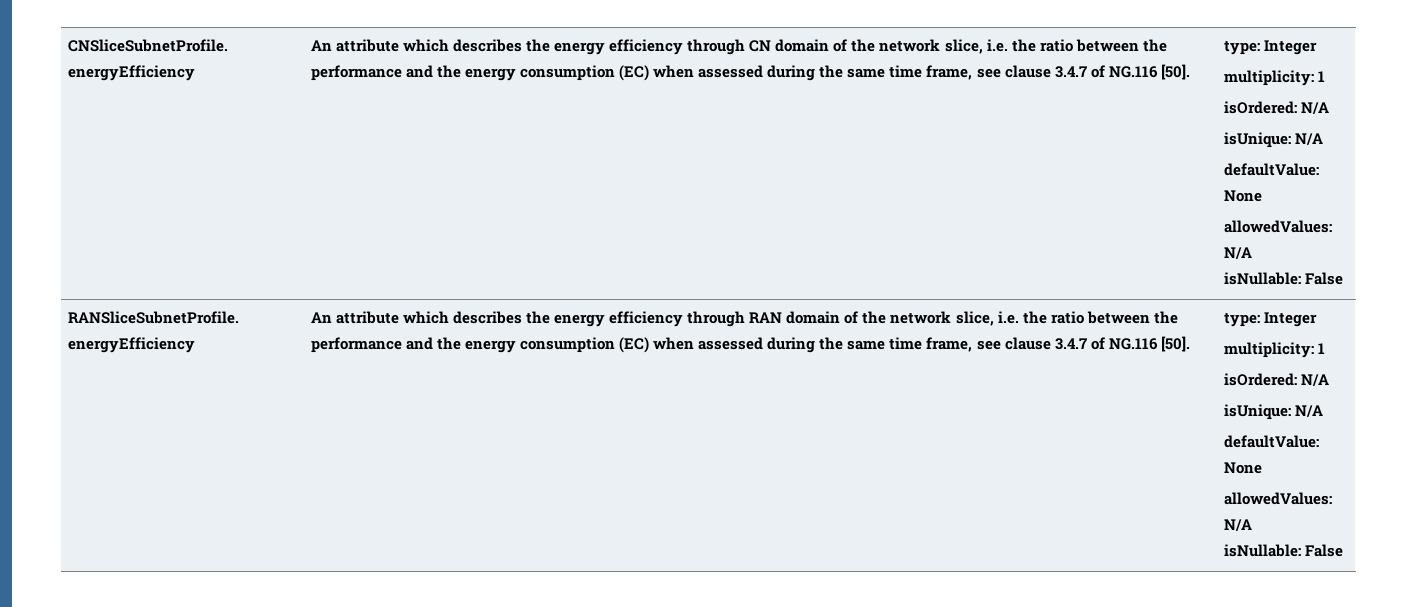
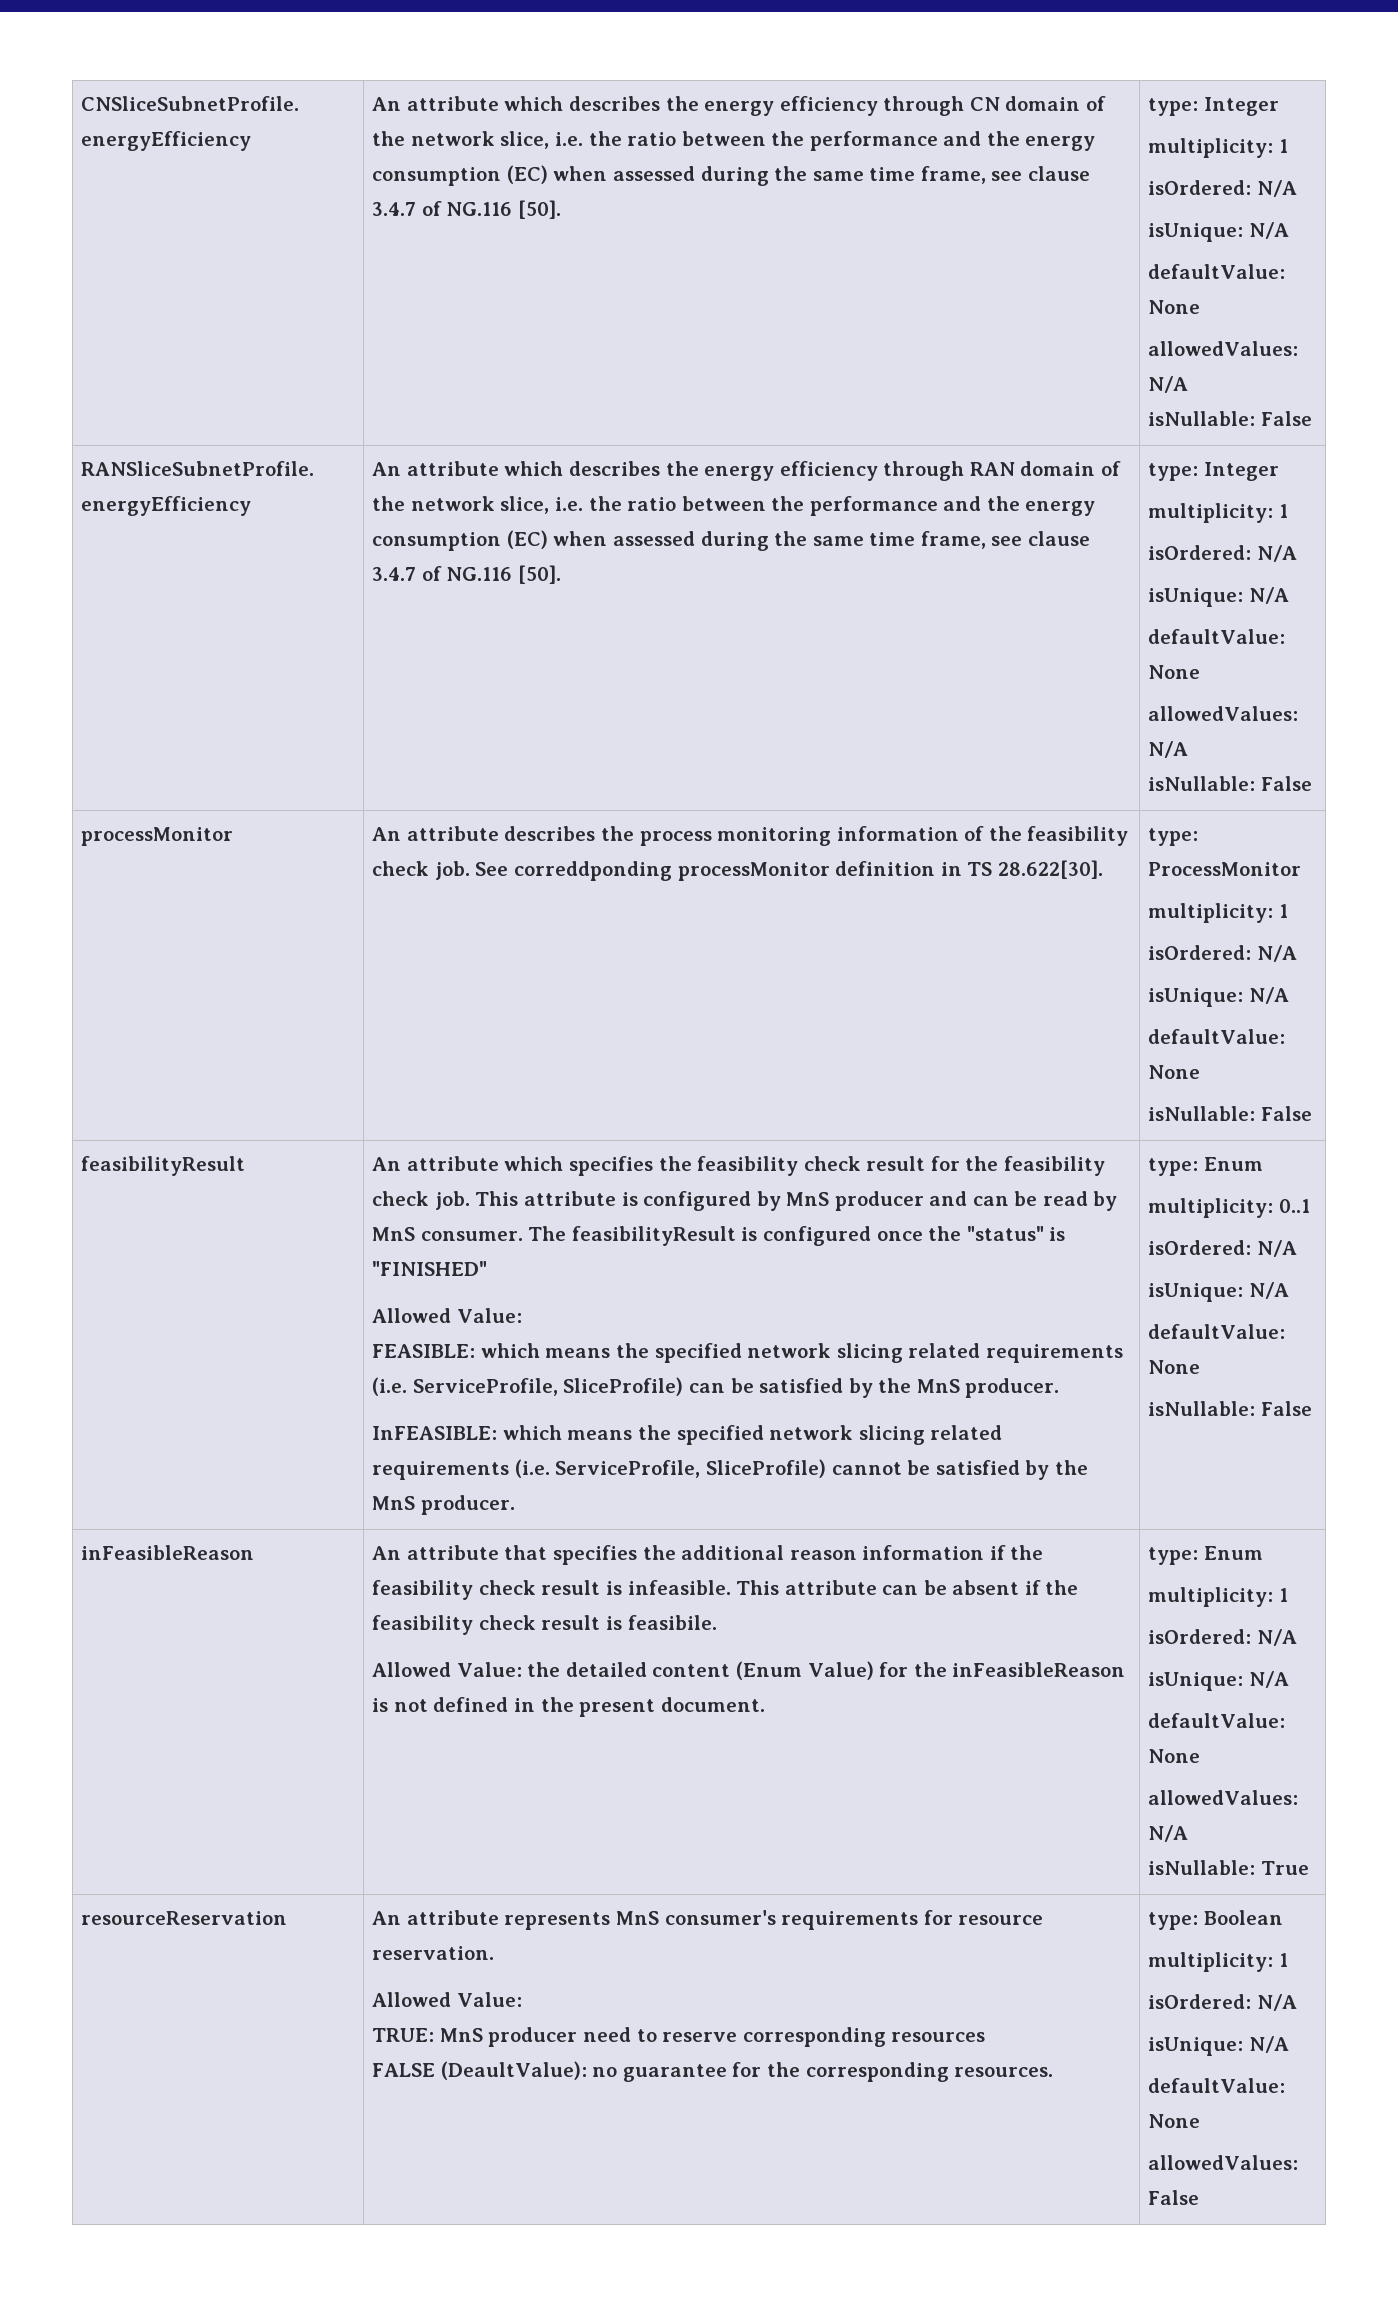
(1343, 550) none -> [81,827,234,846] [372,826,1129,846] [372,860,1103,881] [1148,828,1199,846] [1148,862,1302,876] [1148,903,1288,923] [1148,945,1297,962] [1148,987,1289,1007] [1148,1029,1286,1044] [1148,1065,1201,1079] [1148,1106,1312,1121] [81,1156,246,1176] [372,1156,1105,1176] [372,1191,1118,1211] [372,1226,1066,1246] [372,1261,488,1276] [372,1308,522,1323] [372,1343,1123,1363] [372,1377,1060,1398] [372,1425,1003,1445] [372,1459,1088,1480] [372,1495,515,1515] [1148,1157,1263,1176] [1148,1198,1310,1218] [1148,1240,1297,1257] [1148,1282,1289,1302] [1148,1324,1286,1339] [1148,1360,1201,1374] [1148,1401,1312,1416] [81,1545,255,1560] [372,1545,1044,1565] [372,1580,1079,1600] [372,1615,717,1635] [372,1661,1126,1680] [372,1697,765,1717] [1148,1546,1263,1565] [1148,1587,1288,1607] [1148,1629,1297,1646] [1148,1671,1289,1691] [1148,1713,1286,1728] [1148,1749,1201,1763] [1148,1790,1299,1805] [1148,1825,1189,1842] [1148,1860,1309,1875] [81,1911,288,1925] [372,1910,1044,1930] [372,1946,495,1960] [372,1992,522,2007] [372,2027,986,2047] [372,2061,1054,2082] [1148,1910,1283,1930] [1148,1952,1288,1972] [1148,1994,1297,2011] [1148,2036,1289,2056] [1148,2078,1286,2093] [1148,2114,1201,2128] [1148,2155,1299,2170] [1148,2190,1200,2205] // processMonitor | An attribute describes the process monitoring information of the feasibility check job. See correddponding processMonitor definition in TS 28.622[30]. | type: ProcessMonitor // multiplicity: 1 // isOrdered: N/A // isUnique: N/A // defaultValue: None // isNullable: False // feasibilityResult | An attribute which specifies the feasibility check result for the feasibility check job. This attribute is configured by MnS producer and can be read by MnS consumer. The feasibilityResult is configured once the "status" is "FINISHED" // Allowed Value: // FEASIBLE: which means the specified network slicing related requirements (i.e. ServiceProfile, SliceProfile) can be satisfied by the MnS producer. // InFEASIBLE: which means the specified network slicing related requirements (i.e. ServiceProfile, SliceProfile) cannot be satisfied by the MnS producer. | type: Enum // multiplicity: 0..1 // isOrdered: N/A // isUnique: N/A // defaultValue: None // isNullable: False // inFeasibleReason | An attribute that specifies the additional reason information if the feasibility check result is infeasible. This attribute can be absent if the feasibility check result is feasibile. // Allowed Value: the detailed content (Enum Value) for the inFeasibleReason is not defined in the present document. | type: Enum // multiplicity: 1 // isOrdered: N/A // isUnique: N/A // defaultValue: None // allowedValues: N/A // isNullable: True // resourceReservation | An attribute represents MnS consumer's requirements for resource reservation. // Allowed Value: // TRUE: MnS producer need to reserve corresponding resources // FALSE (DeaultValue): no guarantee for the corresponding resources. | type: Boolean // multiplicity: 1 // isOrdered: N/A // isUnique: N/A // defaultValue: None // allowedValues: False

